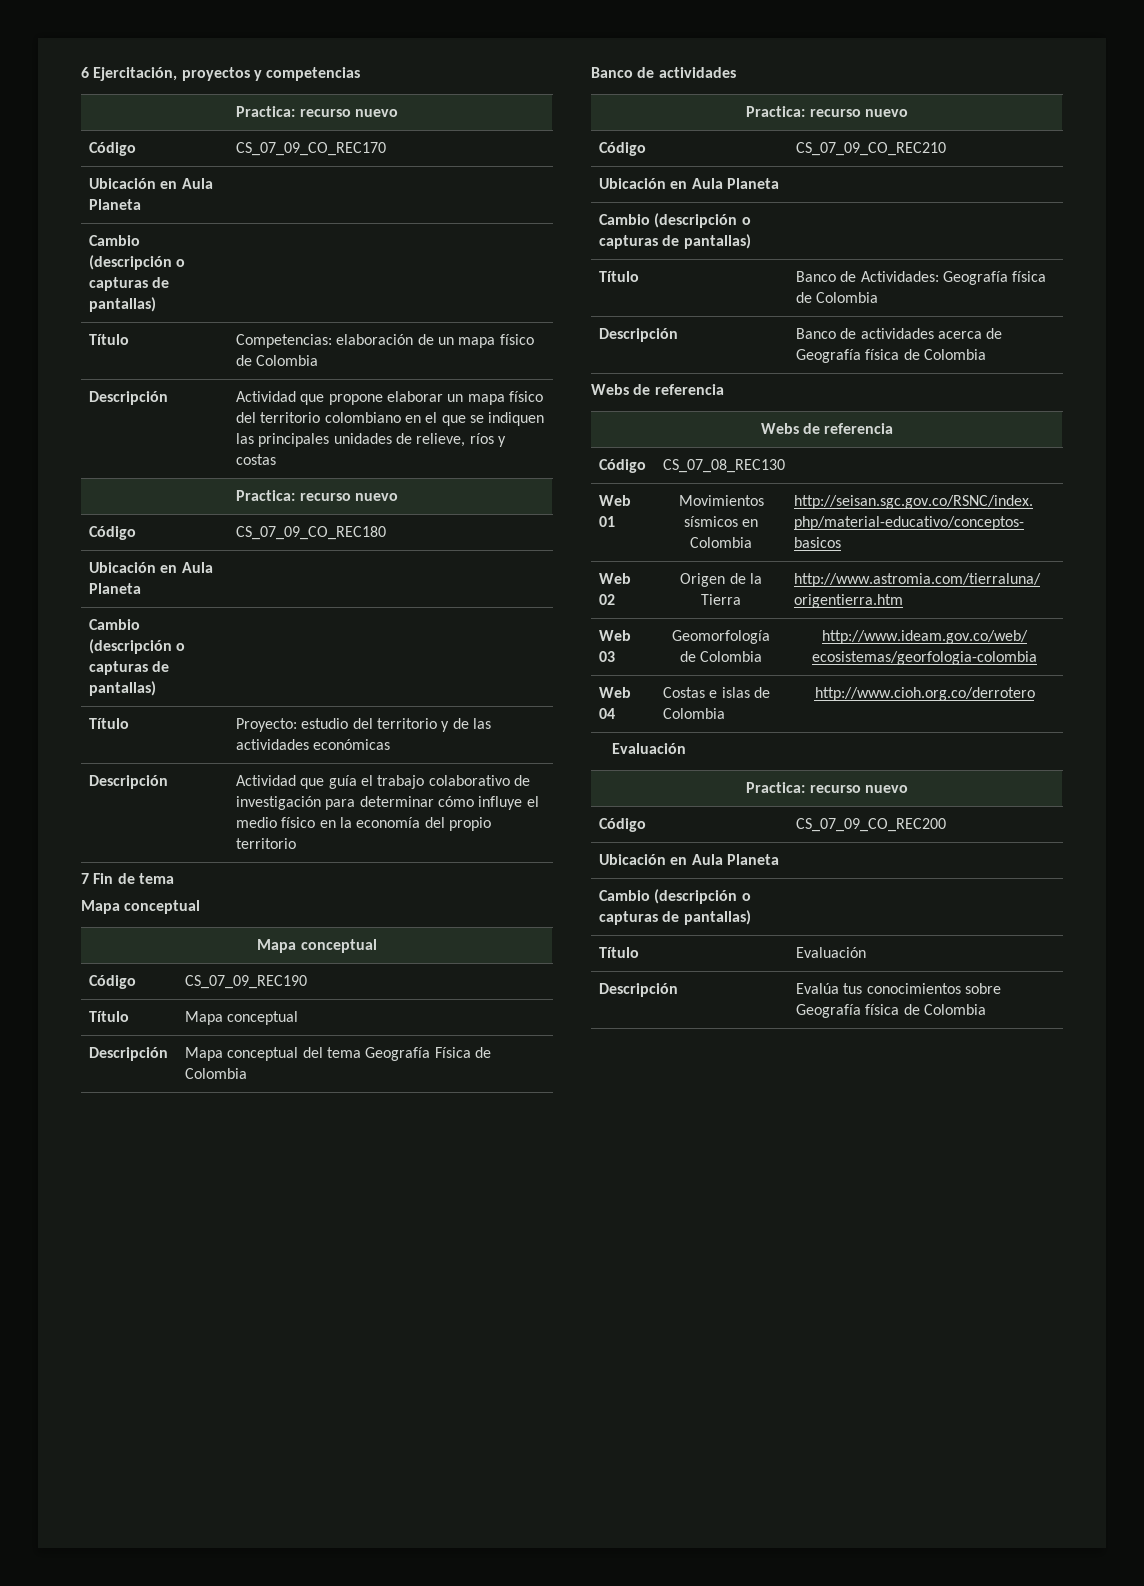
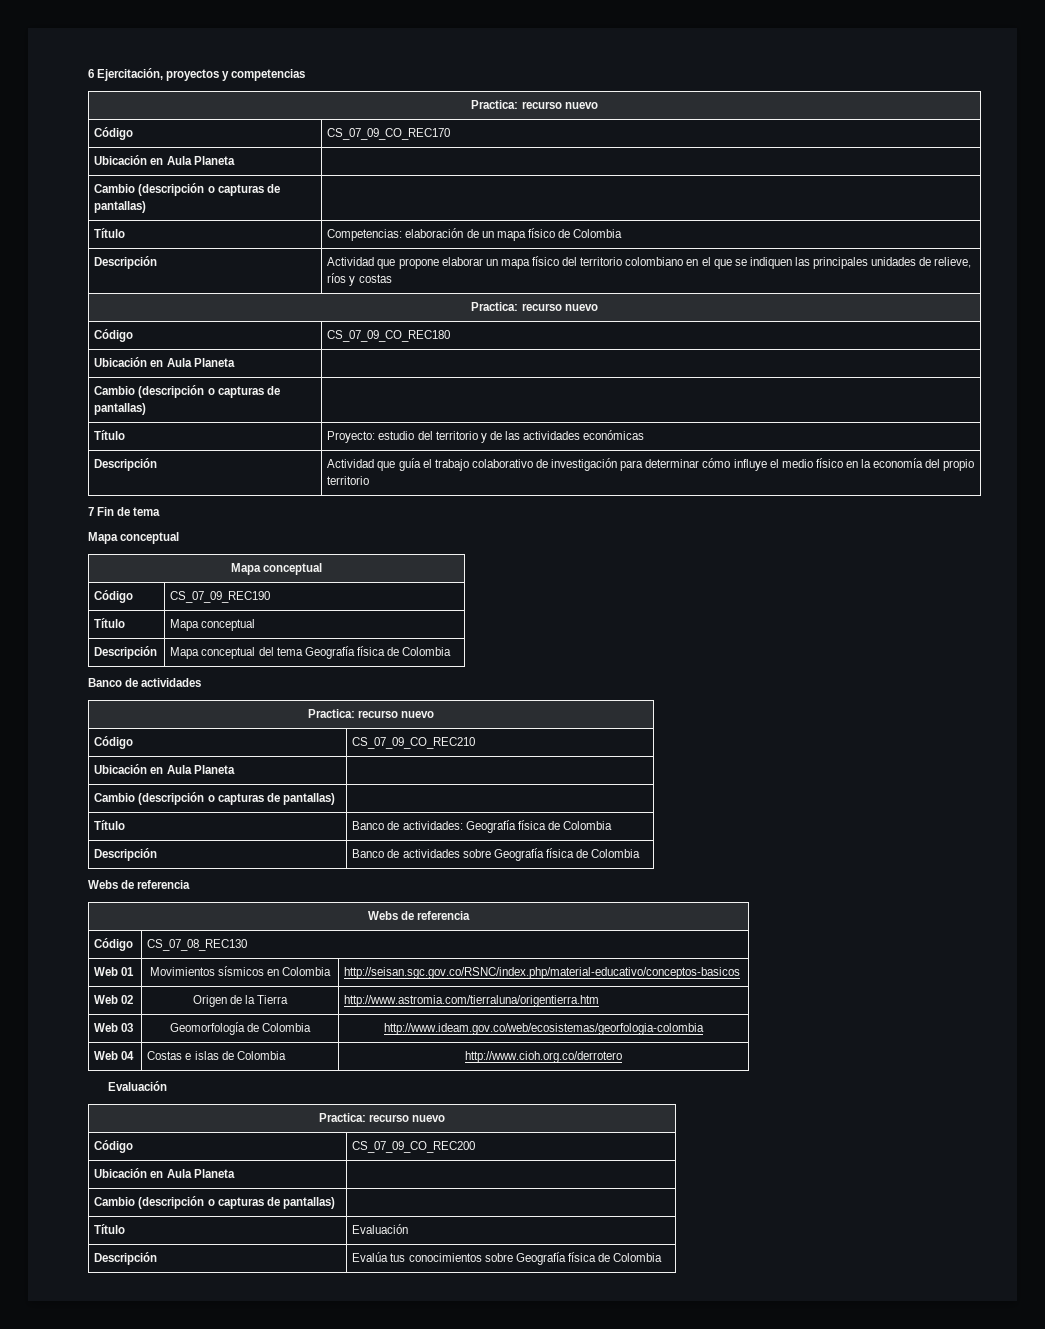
[434,1047,471,1058] Física -> [356,646,385,656] física
[860,271,939,282] Actividades: -> [402,821,463,830] actividades:
[938,328,1003,339] acerca de -> [462,849,491,858] sobre

